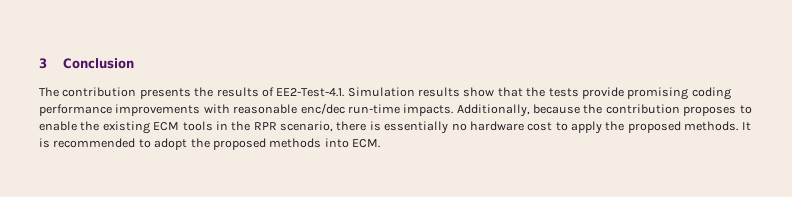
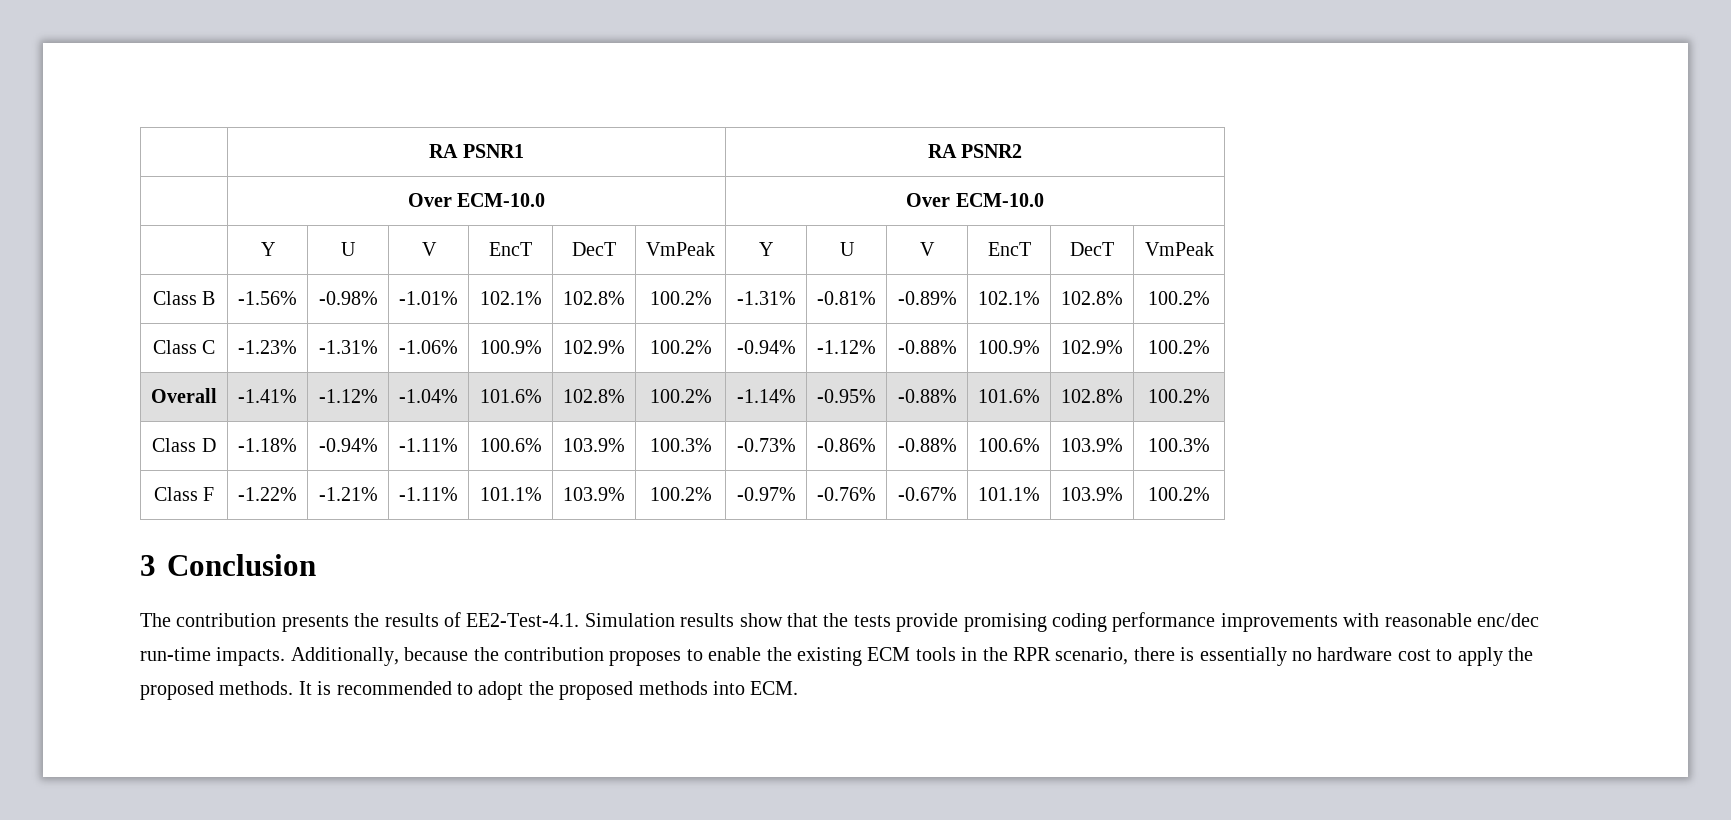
(39, 63) none -> [429,144,524,158] [927,144,1023,158] [407,193,546,207] [906,193,1044,207] [260,242,275,256] [341,242,356,256] [421,242,437,256] [489,242,532,256] [572,242,616,256] [646,242,715,256] [759,242,773,256] [839,242,855,256] [920,242,935,256] [987,242,1031,256] [1070,242,1114,256] [1144,242,1214,256] [152,291,216,305] [238,291,297,305] [318,291,378,305] [399,291,458,305] [479,291,542,305] [563,291,625,305] [649,291,712,305] [736,291,796,305] [817,291,876,305] [897,291,957,305] [978,291,1040,305] [1061,291,1123,305] [1148,291,1210,305] [152,340,216,354] [238,340,297,354] [318,340,378,354] [399,340,458,354] [479,340,542,354] [563,340,625,354] [649,340,712,354] [736,340,796,354] [817,340,876,354] [897,340,957,354] [978,340,1040,354] [1061,340,1123,354] [1148,340,1210,354] [151,388,217,403] [238,389,297,403] [318,389,378,403] [399,389,458,403] [479,389,542,403] [563,389,625,403] [649,389,712,403] [736,389,796,403] [817,389,876,403] [897,389,957,403] [978,389,1040,403] [1061,389,1123,403] [1148,389,1210,403] [152,438,216,452] [238,438,297,452] [318,438,378,452] [399,438,458,452] [479,438,542,452] [563,438,625,452] [649,438,712,452] [736,438,796,452] [817,438,876,452] [897,438,957,452] [978,438,1040,452] [1061,438,1123,452] [1148,438,1210,452] [153,487,215,501] [238,487,297,501] [318,487,378,501] [399,487,458,501] [479,487,542,501] [563,487,625,501] [649,487,712,501] [736,487,796,501] [817,487,876,501] [897,487,957,501] [978,487,1040,501] [1061,487,1123,501] [1148,487,1210,501] | RA PSNR1 | RA PSNR2 // | Over ECM-10.0 | Over ECM-10.0 // | Y | U | V | EncT | DecT | VmPeak | Y | U | V | EncT | DecT | VmPeak // Class B | -1.56% | -0.98% | -1.01% | 102.1% | 102.8% | 100.2% | -1.31% | -0.81% | -0.89% | 102.1% | 102.8% | 100.2% // Class C | -1.23% | -1.31% | -1.06% | 100.9% | 102.9% | 100.2% | -0.94% | -1.12% | -0.88% | 100.9% | 102.9% | 100.2% // Overall | -1.41% | -1.12% | -1.04% | 101.6% | 102.8% | 100.2% | -1.14% | -0.95% | -0.88% | 101.6% | 102.8% | 100.2% // Class D | -1.18% | -0.94% | -1.11% | 100.6% | 103.9% | 100.3% | -0.73% | -0.86% | -0.88% | 100.6% | 103.9% | 100.3% // Class F | -1.22% | -1.21% | -1.11% | 101.1% | 103.9% | 100.2% | -0.97% | -0.76% | -0.67% | 101.1% | 103.9% | 100.2% //

